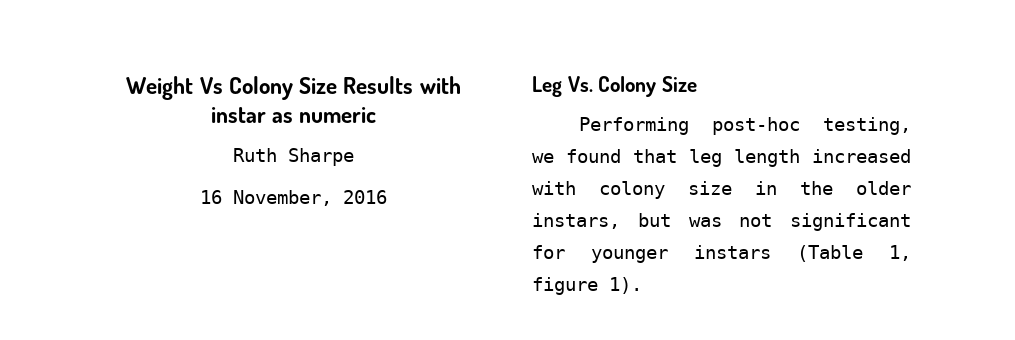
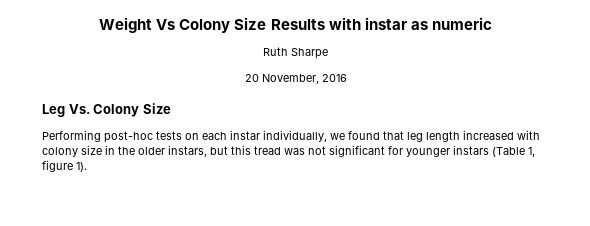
[200,190,222,204] 16 -> [244,74,259,82] 20
[823,117,911,135] testing, -> [156,130,327,142] tests on each instar individually,
(671, 220) none -> [231,145,281,155] this tread

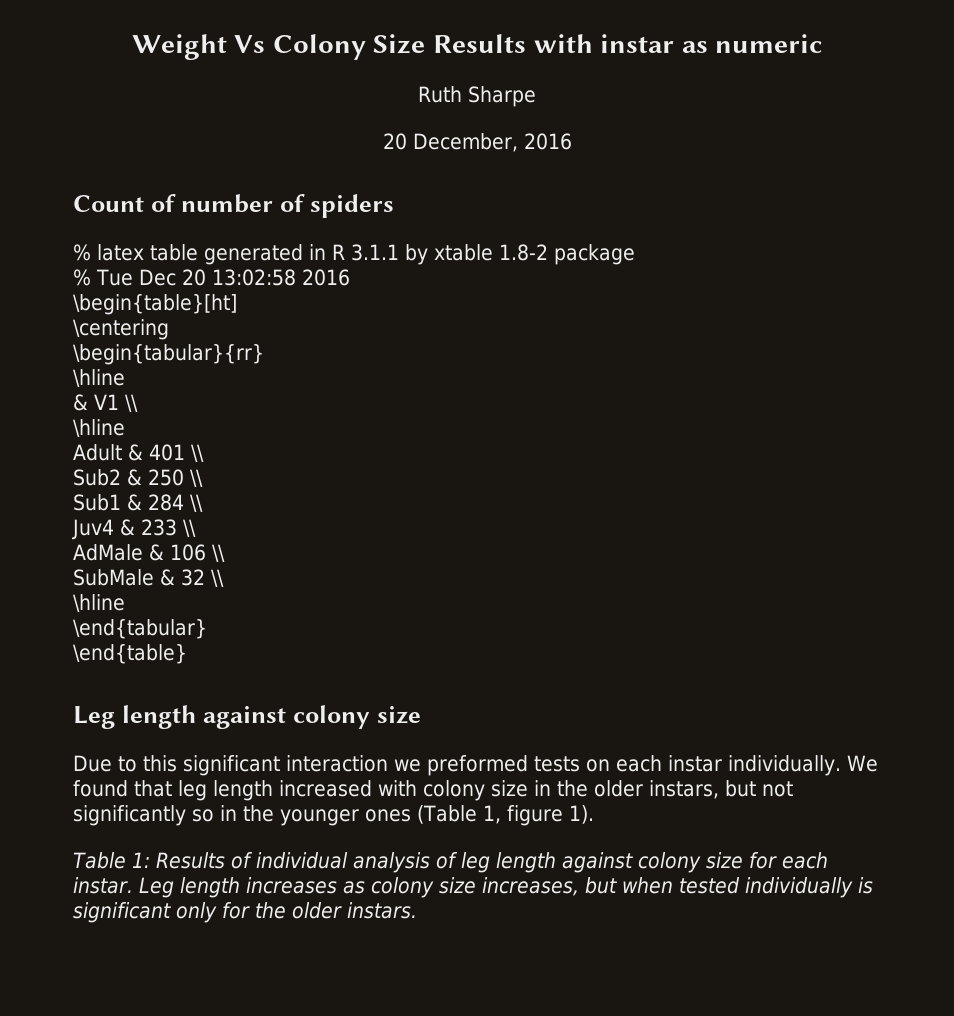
[261,74,347,84] [42,103,171,117] [42,130,153,143] November, 2016 // Leg Vs. Colony Size // Performing post-hoc -> [412,133,572,152] [73,194,394,218] [73,244,635,265] [73,269,350,286] [73,294,237,315] [73,319,169,340] [73,344,264,365] [73,369,125,387] [73,394,138,412] [73,419,125,437] [73,444,204,462] [73,469,203,487] [73,494,203,512] [72,519,196,540] [73,544,225,562] [73,569,224,587] [73,594,125,612] [73,619,207,639] [73,644,187,664] [73,705,421,729] [73,755,528,776] December, 2016 // Count of number of spiders // % latex table generated in R 3.1.1 by xtable 1.8-2 package // % Tue Dec 20 13:02:58 2016 // \begin{table}[ht] // \centering // \begin{tabular}{rr} // \hline // & V1 \\ // \hline // Adult & 401 \\ // Sub2 & 250 \\ // Sub1 & 284 \\ // Juv4 & 233 \\ // AdMale & 106 \\ // SubMale & 32 \\ // \hline // \end{tabular} // \end{table} // Leg length against colony size // Due to this significant interaction we preformed
[263,130,345,142] individually, we -> [728,755,878,776] individually. We
[231,145,535,157] [42,160,87,172] this tread was not significant for younger instars (Table 1, figure 1). -> [762,781,793,797] [73,805,594,826] [73,852,828,873] [73,877,873,898] [73,902,417,923] not significantly so in the younger ones (Table 1, figure 1). // Table 1: Results of individual analysis of leg length against colony size for each instar. Leg length increases as colony size increases, but when tested individually is significant only for the older instars.

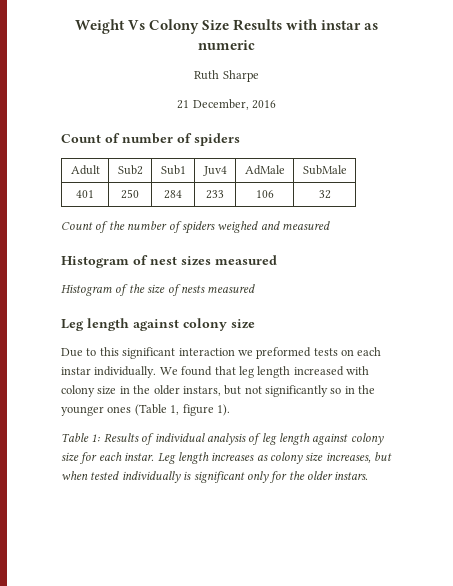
[382,133,407,150] 20 -> [177,100,190,109] 21
[73,244,635,265] [73,269,350,286] [73,294,237,315] [73,319,169,340] [73,344,264,365] [73,369,125,387] [73,394,138,412] [73,419,125,437] [73,444,204,462] [73,469,203,487] [73,494,203,512] [72,519,196,540] [73,544,225,562] [73,569,224,587] [73,594,125,612] [73,619,207,639] [73,644,187,664] // % latex table generated in R 3.1.1 by xtable 1.8-2 package // % Tue Dec 20 13:02:58 2016 // \begin{table}[ht] // \centering // \begin{tabular}{rr} // \hline // & V1 \\ // \hline // Adult & 401 \\ // Sub2 & 250 \\ // Sub1 & 284 \\ // Juv4 & 233 \\ // AdMale & 106 \\ // SubMale & 32 \\ // \hline // \end{tabular} // \end{table} -> [70,165,100,175] [117,165,143,175] [160,165,186,175] [202,166,227,176] [244,165,285,175] [302,165,347,175] [76,190,94,198] [121,189,139,199] [164,190,182,199] [206,190,224,199] [255,190,274,198] [318,190,331,199] [61,221,330,234] [61,255,277,268] [61,284,256,296] // Adult | Sub2 | Sub1 | Juv4 | AdMale | SubMale // 401 | 250 | 284 | 233 | 106 | 32 // Count of the number of spiders weighed and measured // Histogram of nest sizes measured // Histogram of the size of nests measured

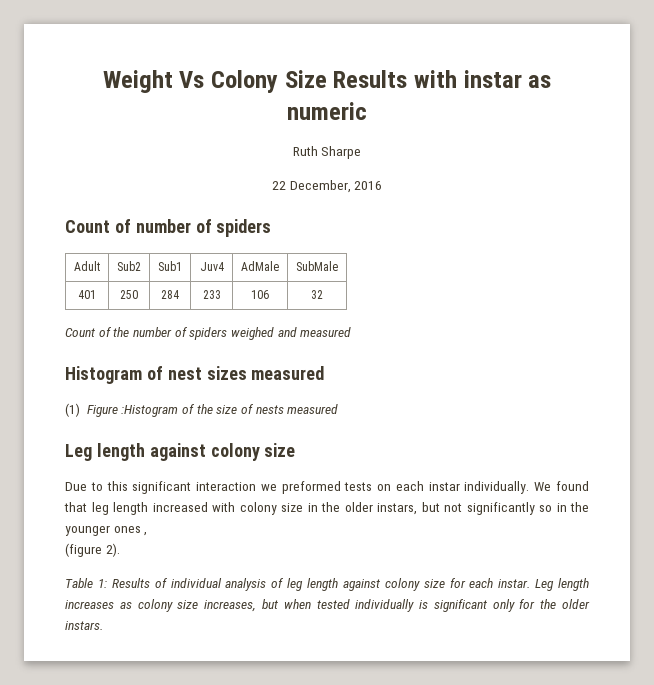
[177,100,190,109] 21 -> [271,181,286,190] 22
[61,284,112,296] Histogram -> [65,403,179,417] (1) Figure :Histogram
[134,404,230,416] (Table 1, figure 1). -> [144,532,148,536] [65,543,120,557] , // (figure 2).

